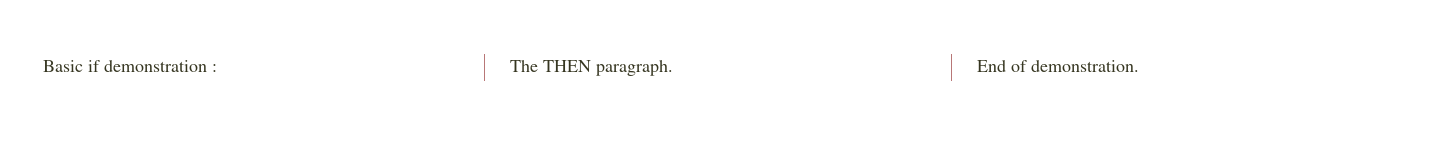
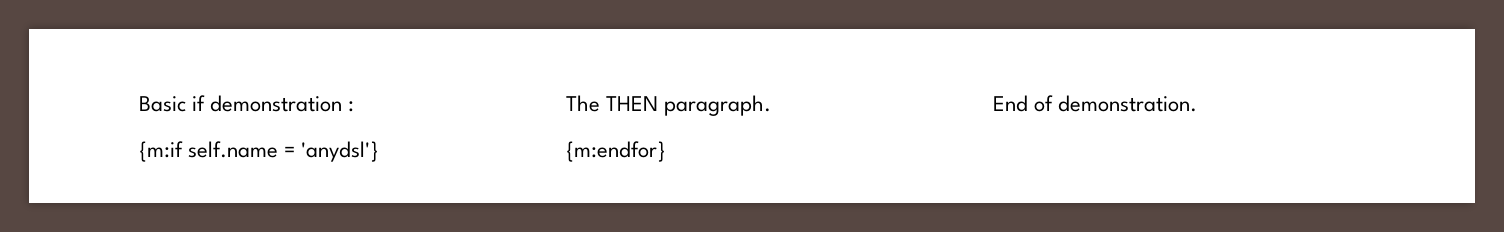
(217, 68) none -> [139,141,380,162] // {m:if self.name = 'anydsl'}
(673, 68) none -> [566,141,666,162] // {m:endfor}

